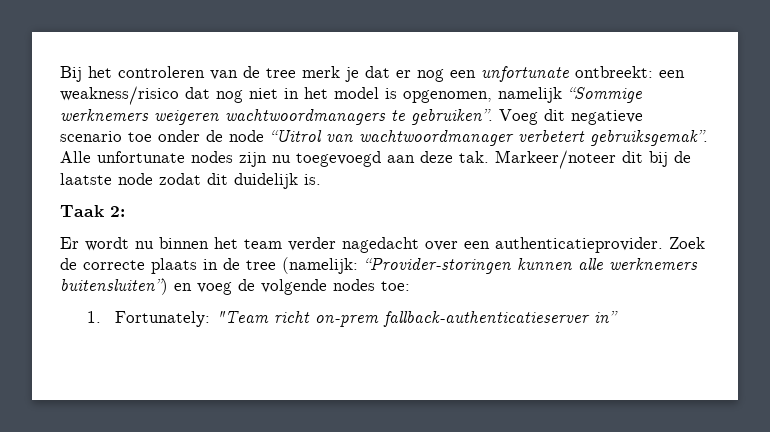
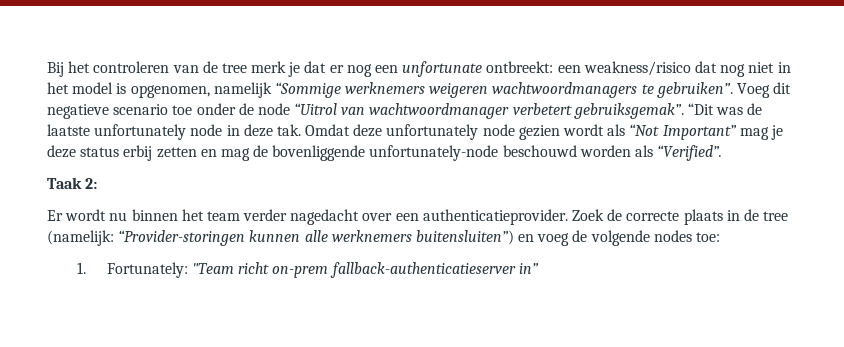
[60,150,691,169] [60,173,321,189] Alle unfortunate nodes zijn nu toegevoegd aan deze tak. Markeer/noteer dit bij de laatste node zodat dit duidelijk is. -> [688,103,763,115] [47,124,783,140] [47,145,723,161] “Dit was de laatste unfortunately node in deze tak. Omdat deze unfortunately node gezien wordt als “Not Important” mag je deze status erbij zetten en mag de bovenliggende unfortunately-node beschouwd worden als “Verified”.

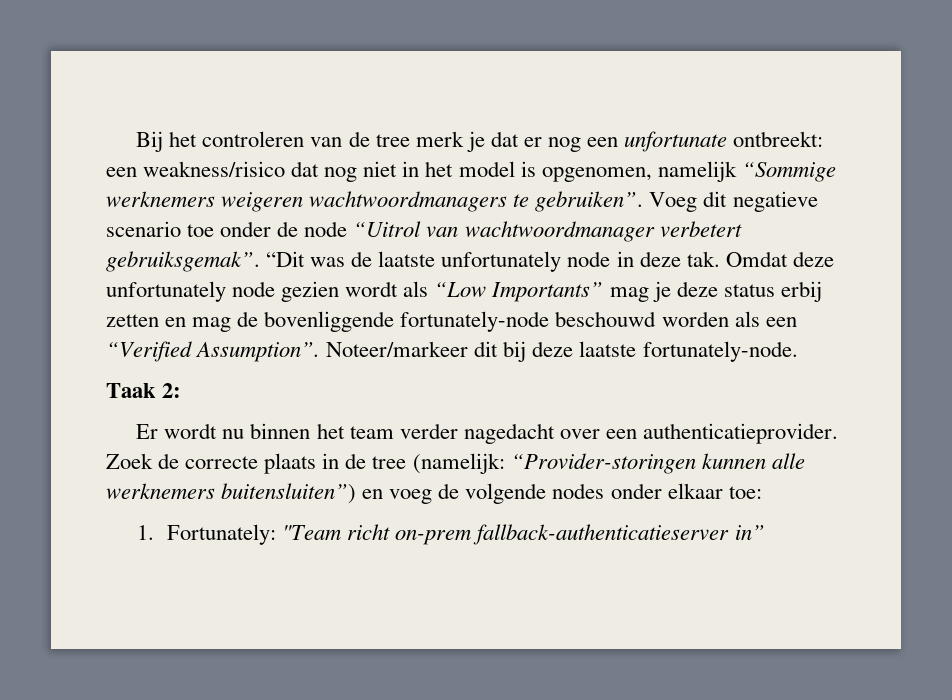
[629,124,737,140] “Not Important” -> [434,282,604,302] “Low Importants”
[369,145,499,161] unfortunately-node -> [400,311,550,332] fortunately-node
[657,145,723,161] “Verified”. -> [765,317,797,327] [106,341,798,362] een “Verified Assumption”. Noteer/markeer dit bij deze laatste fortunately-node.
(692, 236) none -> [610,483,723,499] onder elkaar

